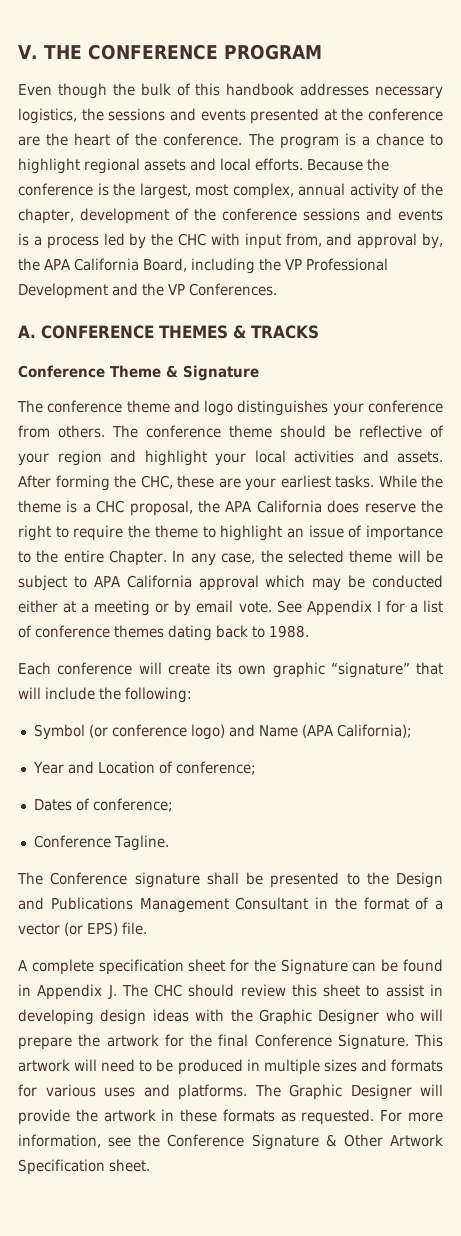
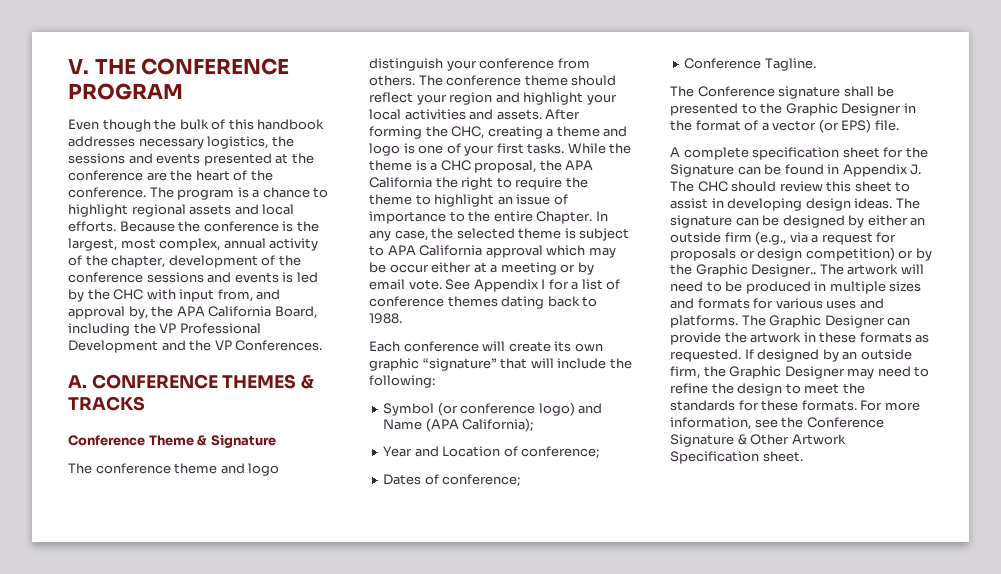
[33,236,99,249] a process -> (294, 277) none
[237,400,329,416] distinguishes -> [369,58,443,71] distinguish
[334,425,444,438] be reflective of -> [369,92,413,103] reflect
[177,475,331,491] these are your earliest -> [487,126,628,139] [369,143,524,156] creating a theme and logo is one of your first
[327,500,416,513] does reserve -> (432, 182) none
[397,550,443,563] will be -> [564,228,576,239] is
[372,575,443,588] conducted -> [389,264,429,273] occur
[396,872,443,888] [18,897,309,913] Design and Publications Management Consultant -> [785,103,902,116] Graphic Designer
[152,1009,443,1025] [18,1034,443,1050] ideas with the Graphic Designer who will prepare the artwork for the final Conference Signature. This -> [854,198,920,209] [670,215,926,228] [670,231,897,245] [670,247,932,261] [670,264,844,277] ideas. The signature can be designed by either an outside firm (e.g., via a request for proposals or design competition) or by the Graphic Designer.. The
[420,1084,443,1096] will -> [887,317,911,326] can
(375, 1117) none -> [744,349,912,362] [670,366,930,379] [670,383,865,396] [670,400,857,411] If designed by an outside firm, the Graphic Designer may need to refine the design to meet the standards for these formats.

